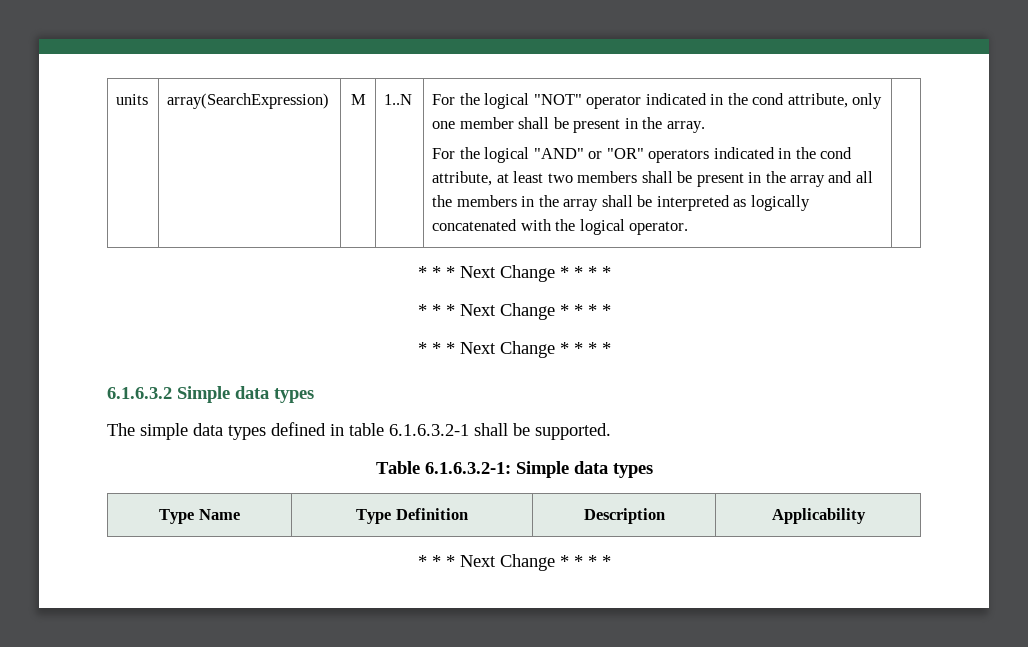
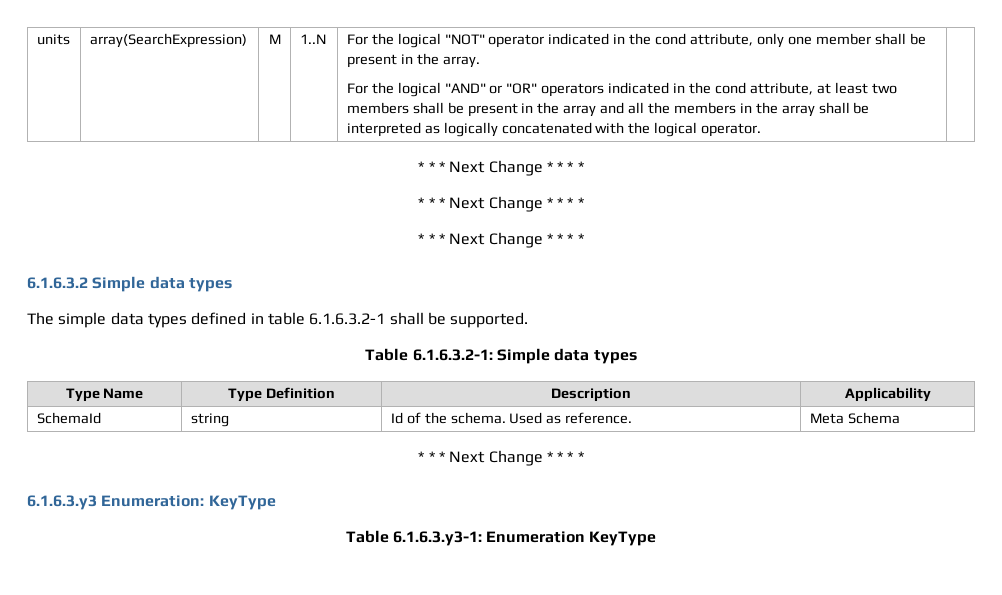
[417,554,611,571] // * * * Next Change * * * * -> [36,412,101,424] [190,413,229,427] [390,412,633,424] [809,412,900,424] [418,450,584,466] [27,495,276,510] [345,530,657,546] // SchemaId | string | Id of the schema. Used as reference. | Meta Schema // * * * Next Change * * * * // 6.1.6.3.y3 Enumeration: KeyType // Table 6.1.6.3.y3-1: Enumeration KeyType

